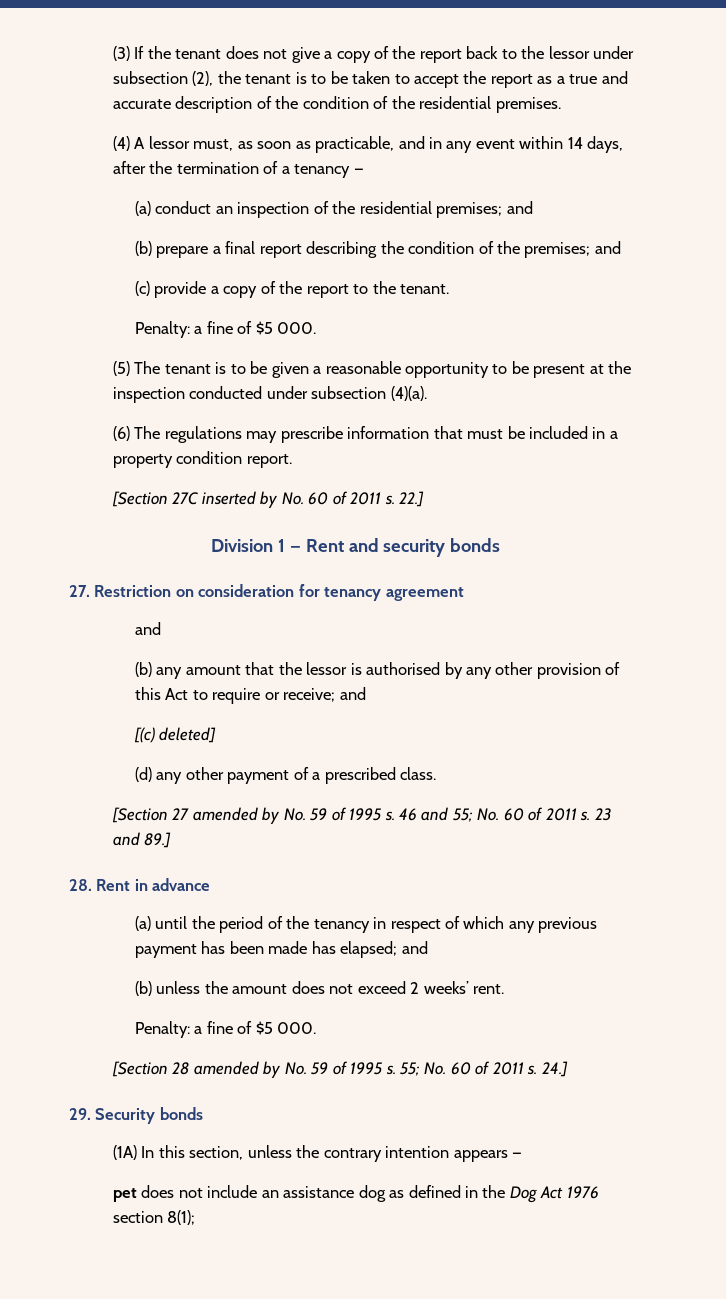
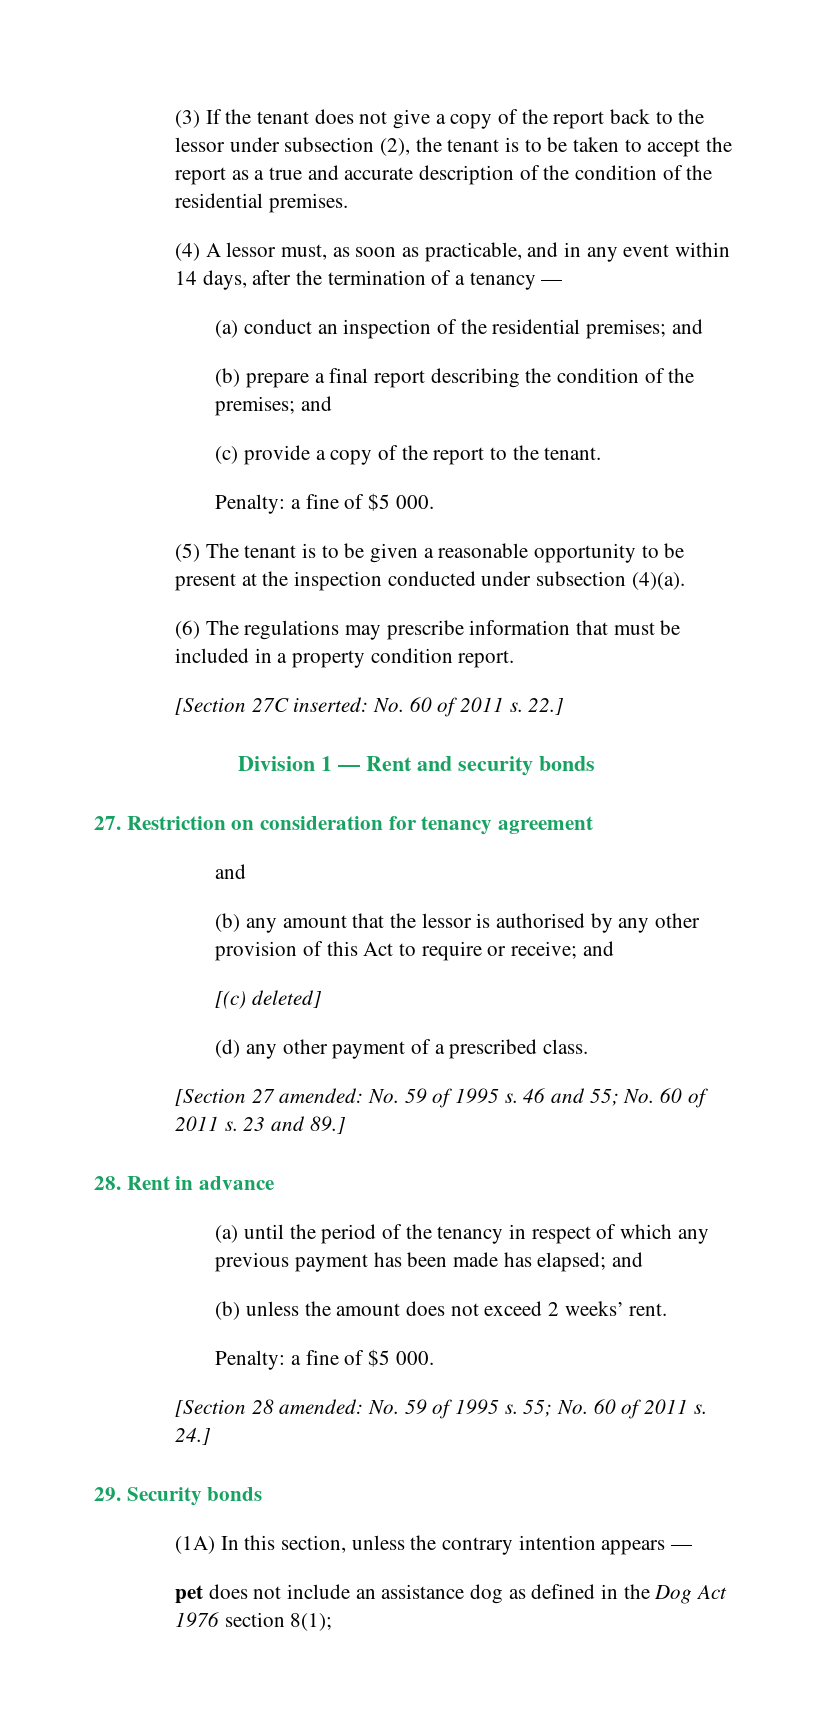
[201,491,279,508] inserted by -> [293,697,369,712] inserted:
[192,807,281,824] amended by -> [279,1088,364,1103] amended:
[193,1061,282,1078] amended by -> [279,1399,364,1414] amended:

